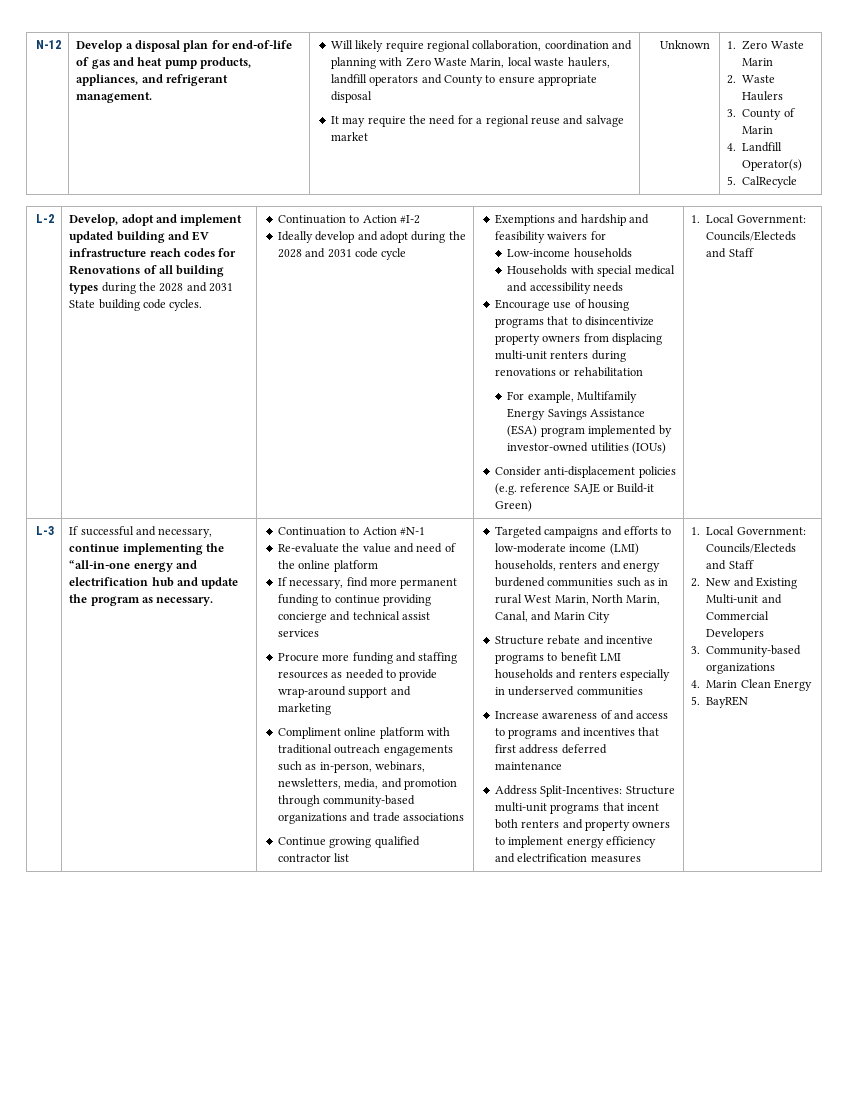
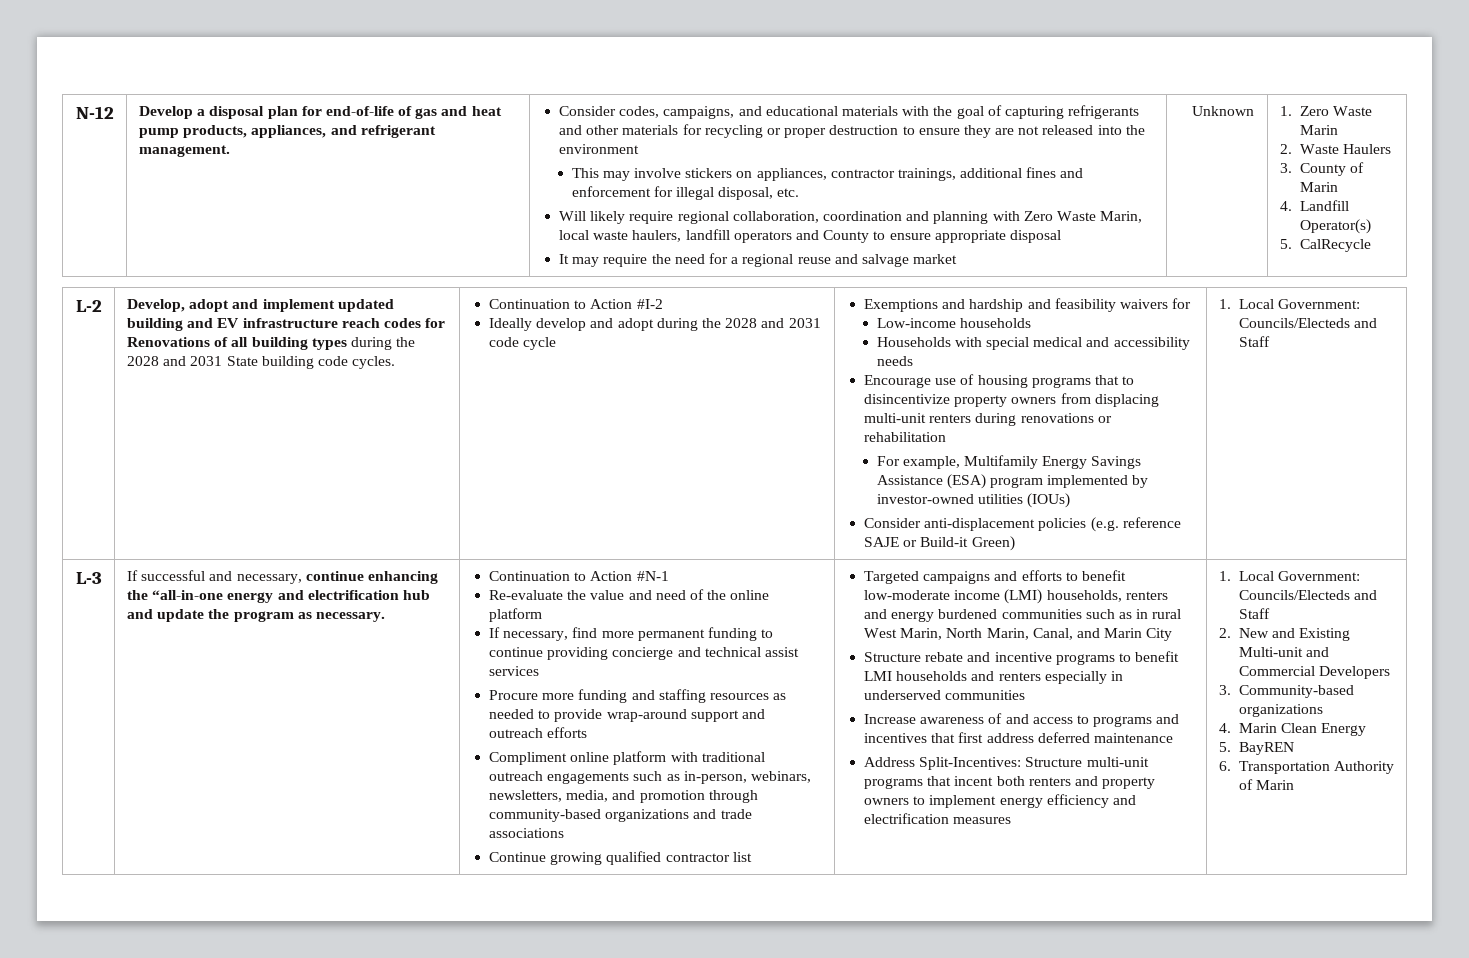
(153, 97) none -> [559,105,1140,119] [559,124,1145,138] [559,144,640,154] [571,167,1084,181] [571,186,800,200] Consider codes, campaigns, and educational materials with the goal of capturing refrigerants and other materials for recycling or proper destruction to ensure they are not released into the environment // This may involve stickers on appliances, contractor trainings, additional fines and enforcement for illegal disposal, etc. //
[122,543,203,555] implementing -> [367,571,438,584] enhancing
[277,703,331,715] marketing -> [489,727,588,738] outreach efforts
(672, 531) none -> [1081,570,1126,581] benefit
(749, 702) none -> [1218,761,1394,774] [1238,779,1294,790] // 6. Transportation Authority of Marin

